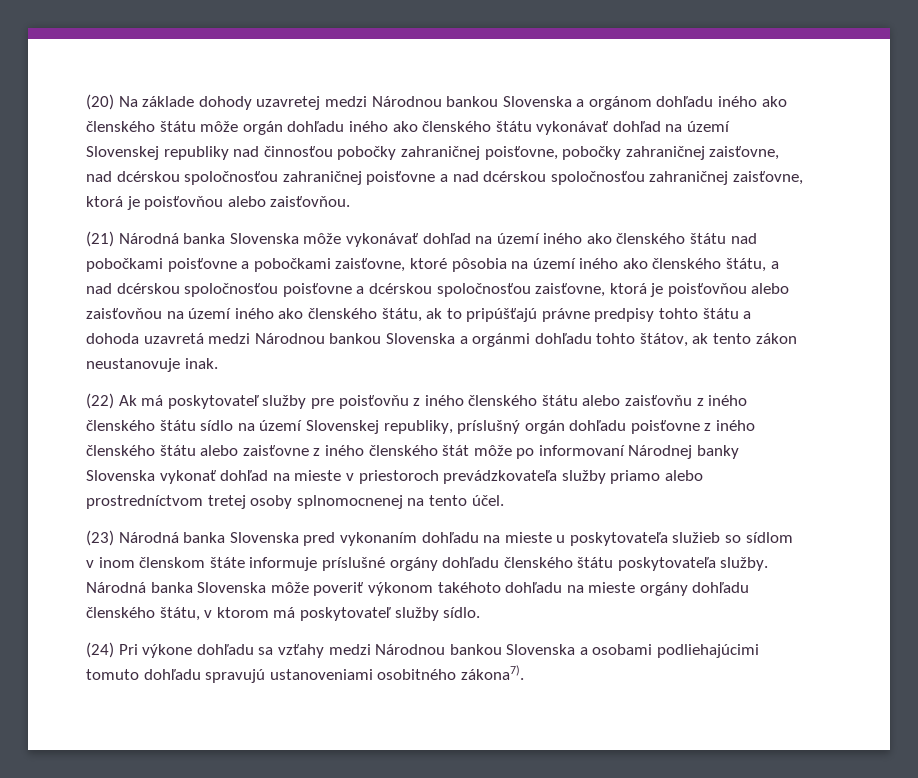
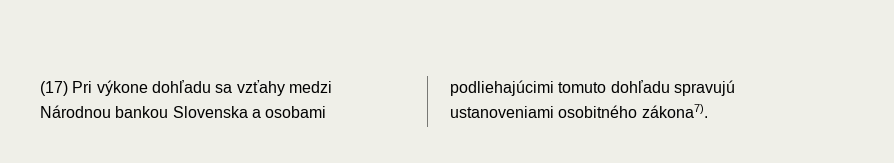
[86,94,787,110] [86,121,731,135] [86,146,780,160] [86,171,803,185] [86,196,351,210] [86,231,757,247] [86,258,779,272] [86,283,790,297] [86,308,752,322] [86,333,797,347] [86,358,218,372] [86,393,748,409] [86,420,756,434] [86,445,740,459] [86,470,703,484] [86,495,504,509] [86,530,793,546] [86,557,769,571] [86,582,750,596] [86,607,481,621] [86,642,114,658] (20) Na základe dohody uzavretej medzi Národnou bankou Slovenska a orgánom dohľadu iného ako členského štátu môže orgán dohľadu iného ako členského štátu vykonávať dohľad na území Slovenskej republiky nad činnosťou pobočky zahraničnej poisťovne, pobočky zahraničnej zaisťovne, nad dcérskou spoločnosťou zahraničnej poisťovne a nad dcérskou spoločnosťou zahraničnej zaisťovne, ktorá je poisťovňou alebo zaisťovňou. // (21) Národná banka Slovenska môže vykonávať dohľad na území iného ako členského štátu nad pobočkami poisťovne a pobočkami zaisťovne, ktoré pôsobia na území iného ako členského štátu, a nad dcérskou spoločnosťou poisťovne a dcérskou spoločnosťou zaisťovne, ktorá je poisťovňou alebo zaisťovňou na území iného ako členského štátu, ak to pripúšťajú právne predpisy tohto štátu a dohoda uzavretá medzi Národnou bankou Slovenska a orgánmi dohľadu tohto štátov, ak tento zákon neustanovuje inak. // (22) Ak má poskytovateľ služby pre poisťovňu z iného členského štátu alebo zaisťovňu z iného členského štátu sídlo na území Slovenskej republiky, príslušný orgán dohľadu poisťovne z iného členského štátu alebo zaisťovne z iného členského štát môže po informovaní Národnej banky Slovenska vykonať dohľad na mieste v priestoroch prevádzkovateľa služby priamo alebo prostredníctvom tretej osoby splnomocnenej na tento účel. // (23) Národná banka Slovenska pred vykonaním dohľadu na mieste u poskytovateľa služieb so sídlom v inom členskom štáte informuje príslušné orgány dohľadu členského štátu poskytovateľa služby. Národná banka Slovenska môže poveriť výkonom takéhoto dohľadu na mieste orgány dohľadu členského štátu, v ktorom má poskytovateľ služby sídlo. // (24) -> [40,81,68,96] (17)

